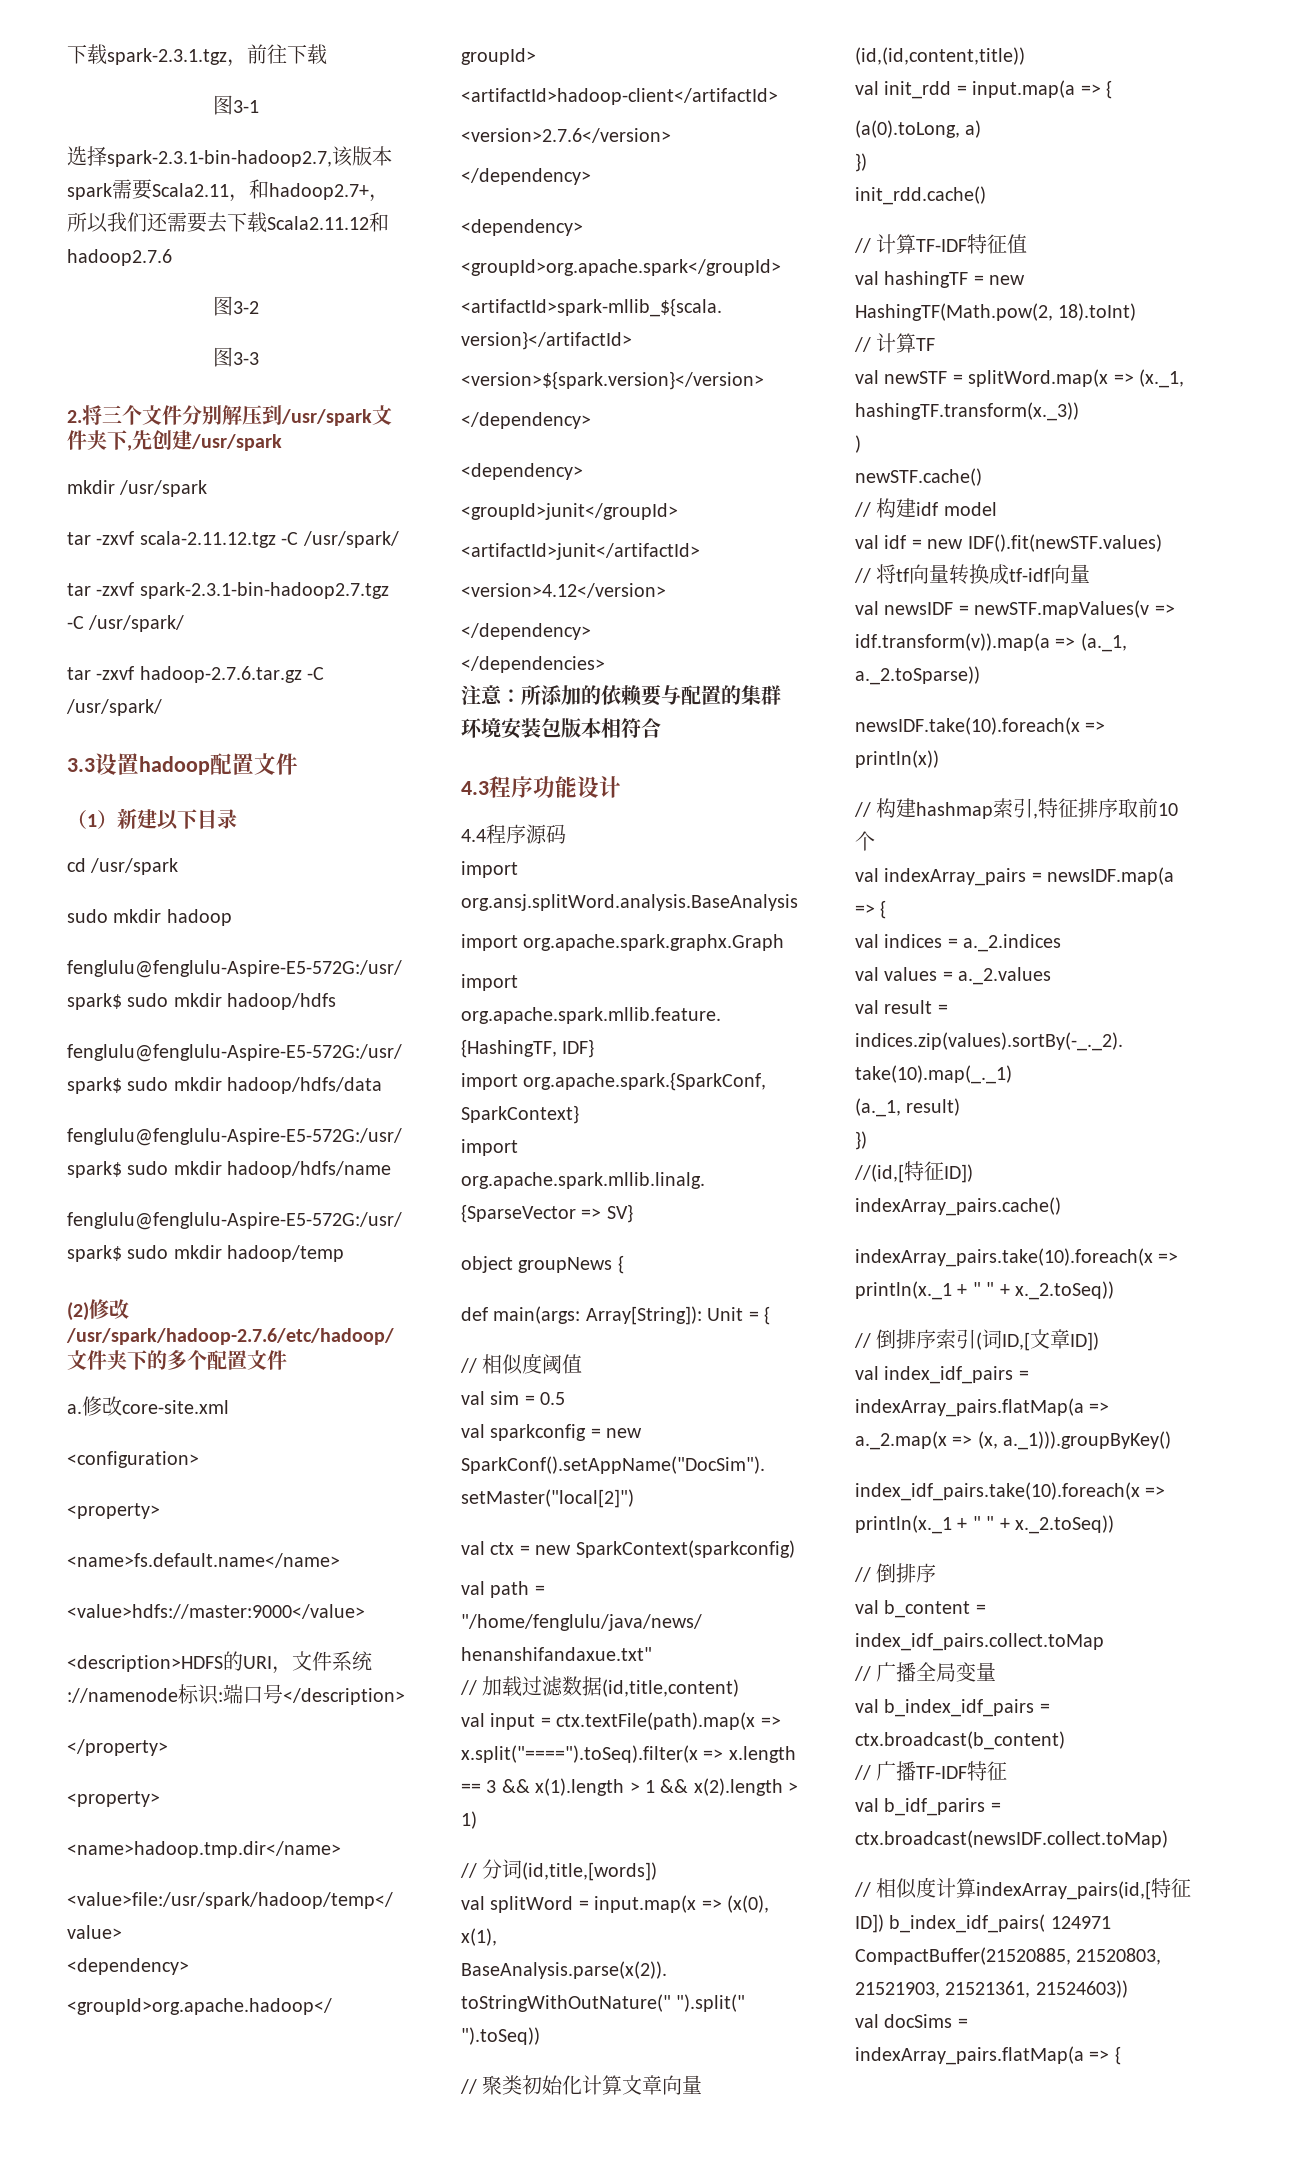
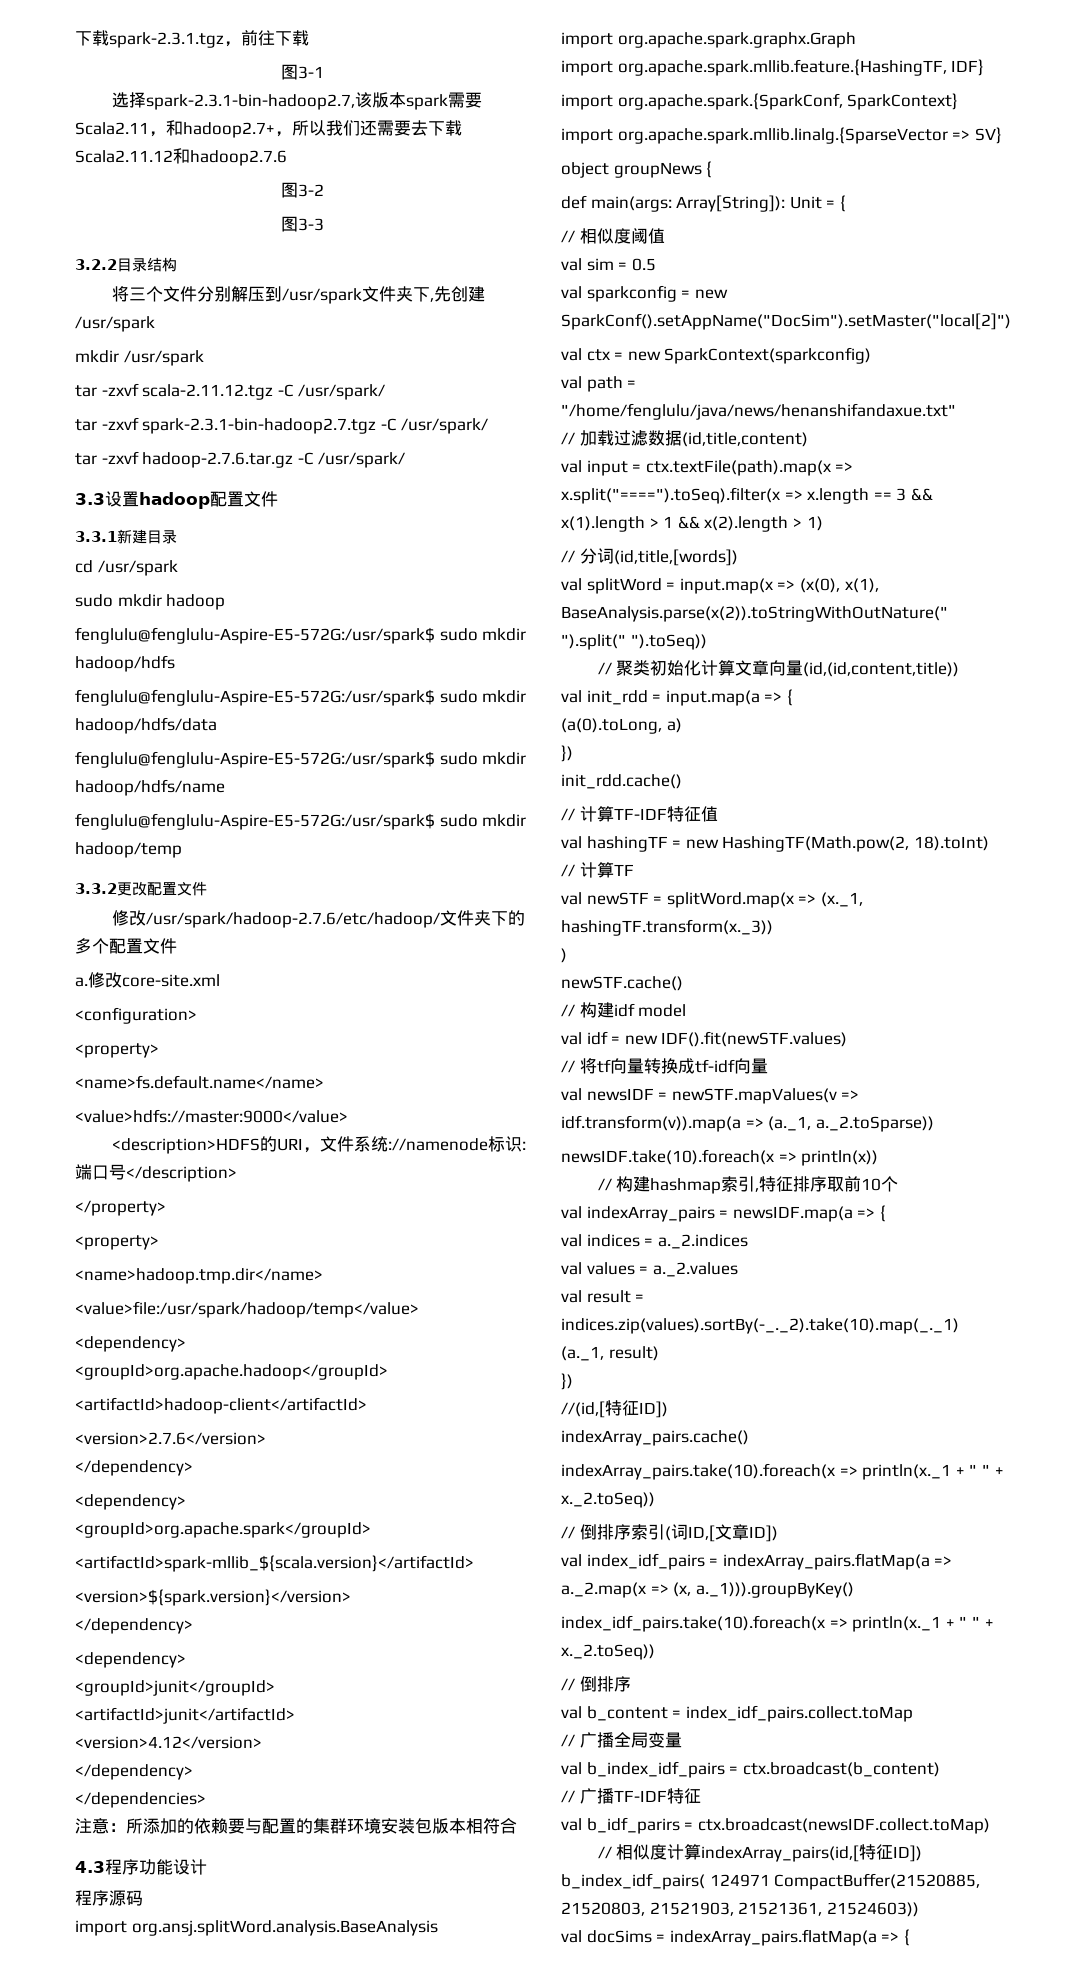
[67,410,82,423] 2. -> [75,257,177,272] 3.2.2目录结构 //
[67,808,198,830] （1）新建以下 -> [75,529,147,544] 3.3.1新建
[67,1302,89,1321] (2) -> [75,881,207,896] 3.3.2更改配置文件 //
[461,829,486,842] 4.4 -> (207, 1867) none

